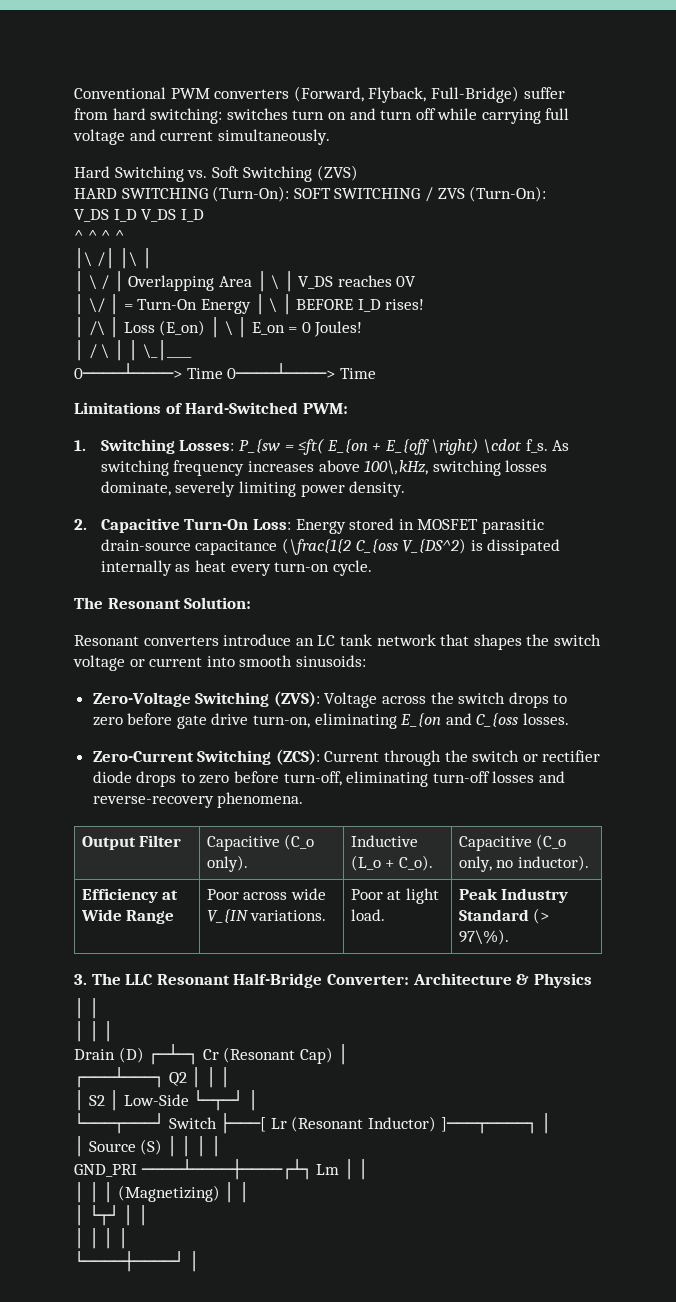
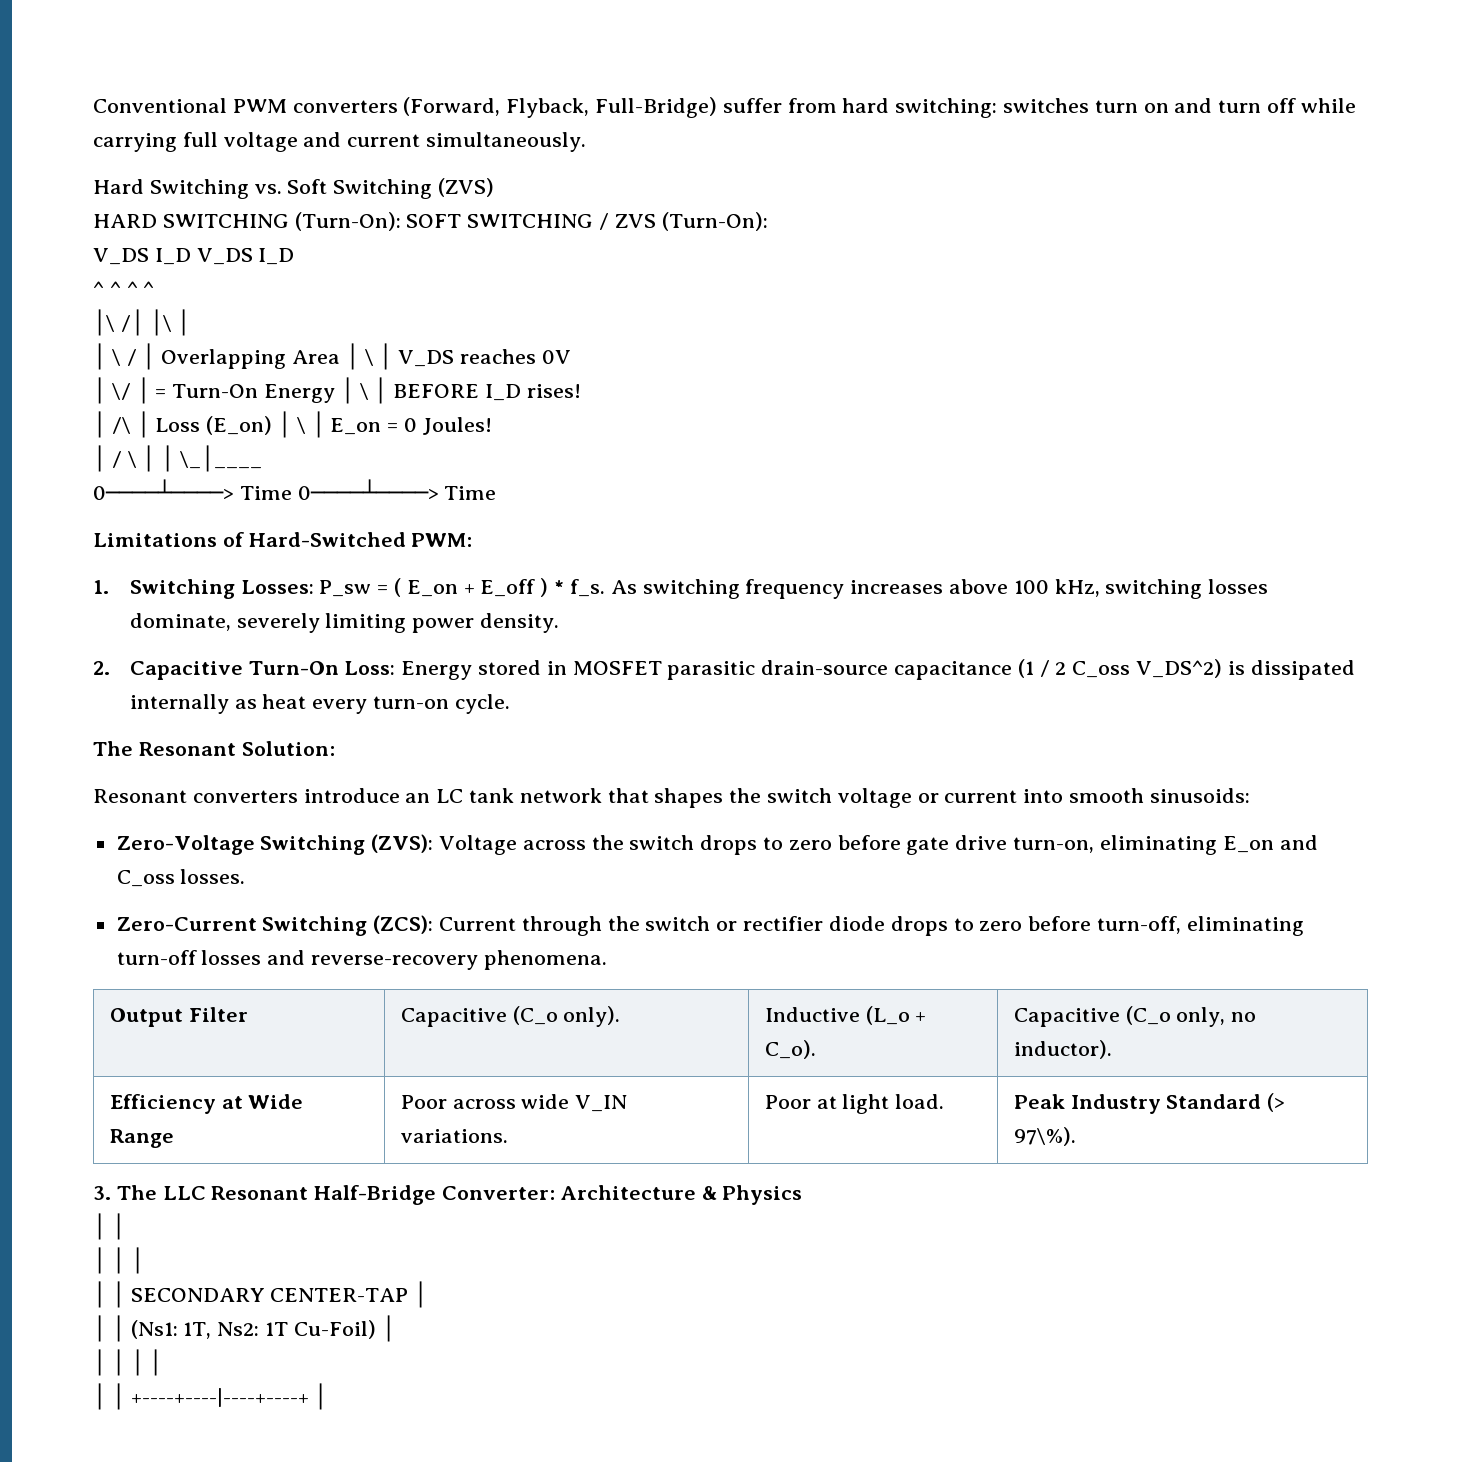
[238,438,523,455] P_{sw = ≤ft( E_{on + E_{off \right) \cdot -> [319,578,565,597] P_sw = ( E_on + E_off ) *
[364,460,429,475] 100\,kHz, -> [1013,579,1100,597] 100 kHz,
[281,538,467,555] (\frac{1{2 C_{oss V_{DS^2) -> [1017,659,1223,678] (1 / 2 C_oss V_DS^2)
[400,713,519,727] E_{on and C_{oss -> [1222,835,1318,853] [116,870,175,887] E_on and C_oss
[206,909,248,923] V_{IN -> [575,1095,628,1112] V_IN
[74,1044,348,1065] [74,1067,231,1088] [74,1090,258,1111] [74,1113,552,1134] [74,1136,221,1157] [74,1159,369,1180] [74,1182,249,1203] [74,1205,134,1226] Drain (D) ┌─┴─┐ Cr (Resonant Cap) │ // ┌───┴───┐ Q2 │ │ │ // │ S2 │ Low-Side └─┬─┘ │ // └───┬───┘ Switch ├───[ Lr (Resonant Inductor) ]───┬────┐ │ // │ Source (S) │ │ │ │ // GND_PRI ────┴────┼────┌┴┐ Lm │ │ // │ │ │ (Magnetizing) │ │ // │ └┬┘ │ -> [93,1281,428,1308] [93,1315,376,1342] │ │ SECONDARY CENTER-TAP │ // │ │ (Ns1: 1T, Ns2: 1T Cu-Foil)
[74,1251,184,1272] └────┼────┘ -> [93,1383,309,1410] │ │ +----+----|----+----+

